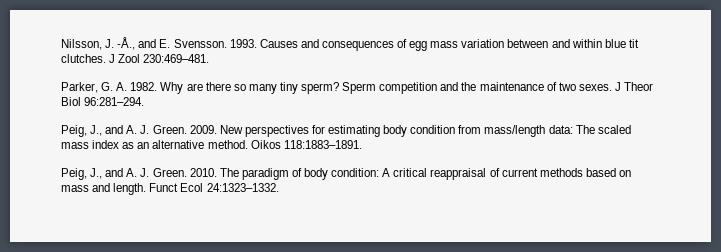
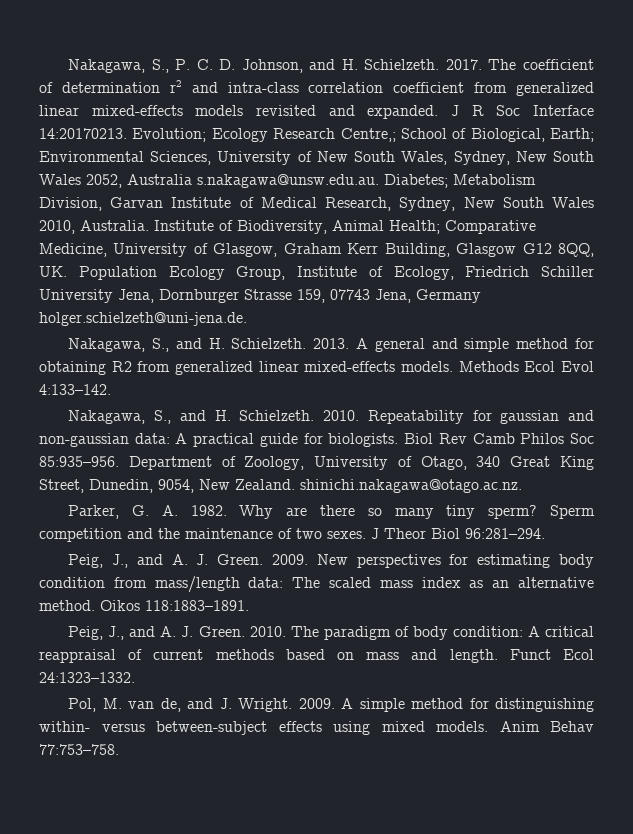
[61,37,639,51] [61,54,210,63] Nilsson, J. ‐Å., and E. Svensson. 1993. Causes and consequences of egg mass variation between and within blue tit clutches. J Zool 230:469–481. -> [68,59,594,73] [39,80,594,96] [39,105,595,119] [39,128,594,142] [39,151,594,165] [39,174,536,188] [39,197,594,211] [39,220,536,234] [39,243,595,257] [39,266,594,280] [39,289,481,303] [39,312,247,326] [68,338,594,352] [39,361,594,375] [39,384,111,395] [68,410,594,424] [39,433,595,447] [39,456,594,470] [39,479,522,493] Nakagawa, S., P. C. D. Johnson, and H. Schielzeth. 2017. The coefficient of determination r2 and intra-class correlation coefficient from generalized linear mixed-effects models revisited and expanded. J R Soc Interface 14:20170213. Evolution; Ecology Research Centre,; School of Biological, Earth; Environmental Sciences, University of New South Wales, Sydney, New South Wales 2052, Australia s.nakagawa@unsw.edu.au. Diabetes; Metabolism Division, Garvan Institute of Medical Research, Sydney, New South Wales 2010, Australia. Institute of Biodiversity, Animal Health; Comparative Medicine, University of Glasgow, Graham Kerr Building, Glasgow G12 8QQ, UK. Population Ecology Group, Institute of Ecology, Friedrich Schiller University Jena, Dornburger Strasse 159, 07743 Jena, Germany holger.schielzeth@uni-jena.de. // Nakagawa, S., and H. Schielzeth. 2013. A general and simple method for obtaining R2 from generalized linear mixed‐effects models. Methods Ecol Evol 4:133–142. // Nakagawa, S., and H. Schielzeth. 2010. Repeatability for gaussian and non-gaussian data: A practical guide for biologists. Biol Rev Camb Philos Soc 85:935–956. Department of Zoology, University of Otago, 340 Great King Street, Dunedin, 9054, New Zealand. shinichi.nakagawa@otago.ac.nz.
(279, 187) none -> [68,698,594,712] [39,721,594,735] [39,744,119,755] // Pol, M. van de, and J. Wright. 2009. A simple method for distinguishing within- versus between-subject effects using mixed models. Anim Behav 77:753–758.

